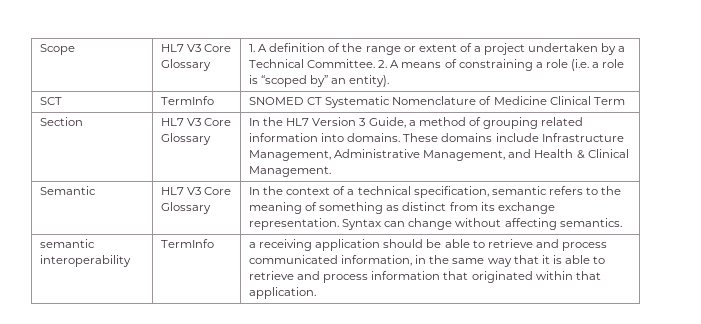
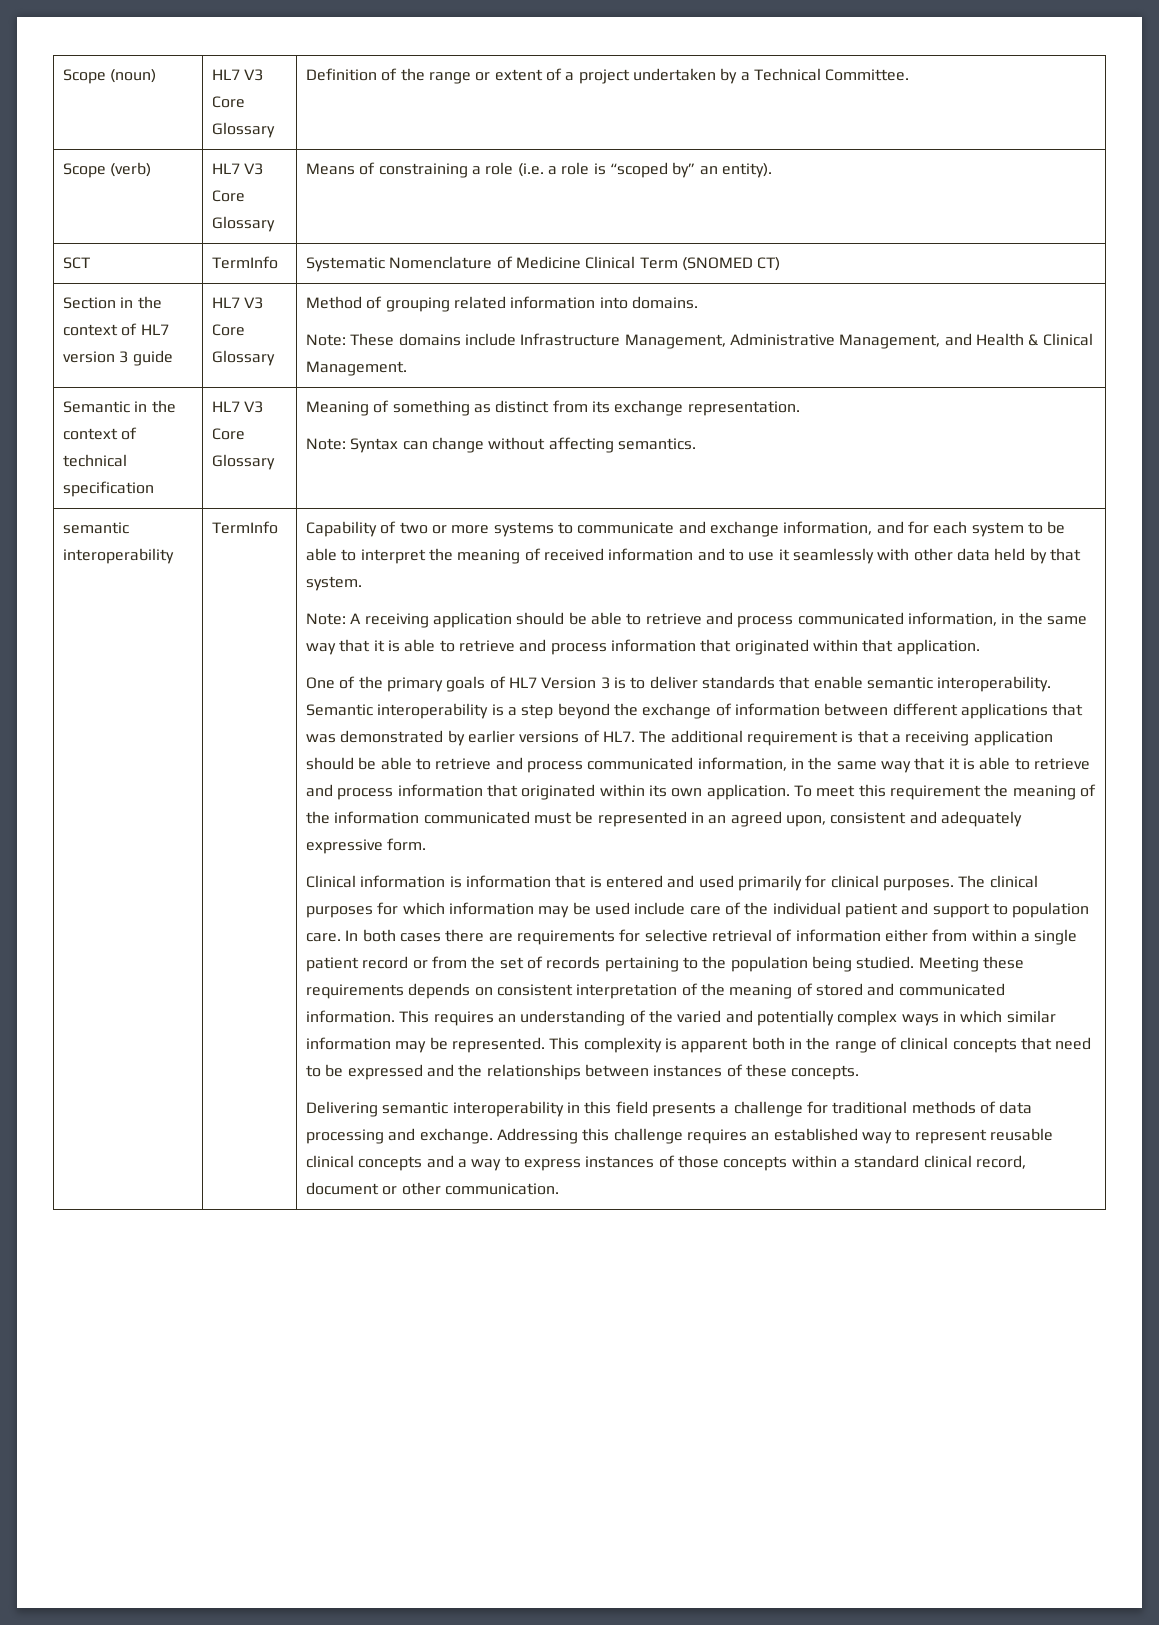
[40,44,76,55] [161,44,232,52] [161,59,212,71] [249,43,326,52] Scope | HL7 V3 Core Glossary | 1. A definition -> [63,69,157,84] [212,69,264,81] [212,96,246,108] [212,122,276,138] [306,68,378,81] Scope (noun) | HL7 V3 Core Glossary | Definition
[378,60,442,68] 2. A means -> [63,162,152,178] [212,163,264,175] [212,190,246,202] [212,216,276,232] [306,163,356,175] // Scope (verb) | HL7 V3 Core Glossary | Means
[249,97,323,105] SNOMED CT -> (279, 262) none
(625, 101) none -> [682,257,781,271] (SNOMED CT)
[161,118,232,126] [161,133,212,145] [249,117,466,128] | HL7 V3 Core Glossary | In the HL7 Version 3 Guide, a method -> [120,296,162,309] [63,323,169,336] [63,350,173,366] [212,297,264,309] [212,324,246,336] [212,350,276,366] [306,296,363,309] in the context of HL7 version 3 guide | HL7 V3 Core Glossary | Method
(401, 137) none -> [306,334,347,346] // Note:
[161,187,232,195] [161,202,212,214] [249,186,622,198] [249,202,303,214] | HL7 V3 Core Glossary | In the context of a technical specification, semantic refers to the meaning -> [134,400,176,413] [63,427,138,440] [63,454,128,467] [63,481,155,497] [212,401,264,413] [212,428,246,440] [212,454,276,470] [306,401,370,416] in the context of technical specification | HL7 V3 Core Glossary | Meaning
(340, 224) none -> [306,438,347,450] // Note:
[249,242,257,248] a -> [306,521,1066,537] [306,548,1081,564] [306,576,363,591] [306,613,362,625] Capability of two or more systems to communicate and exchange information, and for each system to be able to interpret the meaning of received information and to use it seamlessly with other data held by that system. // Note: A
(317, 293) none -> [306,676,1052,692] [306,703,1084,719] [306,730,1053,746] [306,757,1090,773] [306,784,1096,800] [306,811,1022,827] [306,838,427,854] [306,875,1038,891] [306,902,1090,918] [306,929,1078,945] [306,956,1024,972] [306,983,1005,999] [306,1010,1056,1026] [306,1037,1092,1053] [306,1064,860,1080] [306,1101,1033,1117] [306,1128,1053,1144] [306,1155,1026,1171] [306,1182,560,1195] // One of the primary goals of HL7 Version 3 is to deliver standards that enable semantic interoperability. Semantic interoperability is a step beyond the exchange of information between different applications that was demonstrated by earlier versions of HL7. The additional requirement is that a receiving application should be able to retrieve and process communicated information, in the same way that it is able to retrieve and process information that originated within its own application. To meet this requirement the meaning of the information communicated must be represented in an agreed upon, consistent and adequately expressive form. // Clinical information is information that is entered and used primarily for clinical purposes. The clinical purposes for which information may be used include care of the individual patient and support to population care. In both cases there are requirements for selective retrieval of information either from within a single patient record or from the set of records pertaining to the population being studied. Meeting these requirements depends on consistent interpretation of the meaning of stored and communicated information. This requires an understanding of the varied and potentially complex ways in which similar information may be represented. This complexity is apparent both in the range of clinical concepts that need to be expressed and the relationships between instances of these concepts. // Delivering semantic interoperability in this field presents a challenge for traditional methods of data processing and exchange. Addressing this challenge requires an established way to represent reusable clinical concepts and a way to express instances of those concepts within a standard clinical record, document or other communication.

